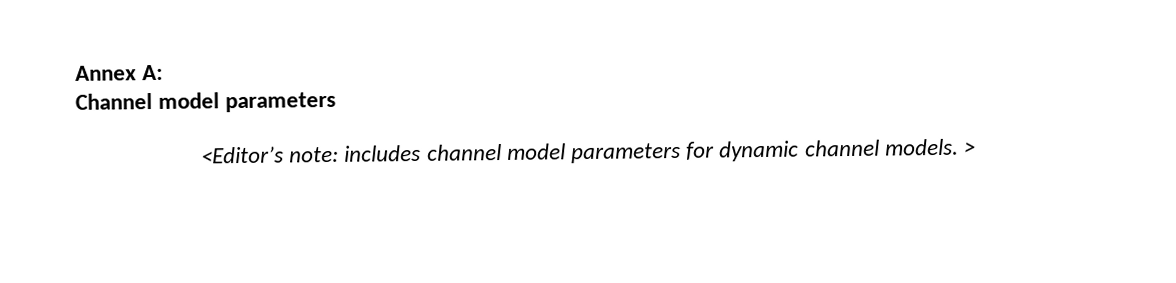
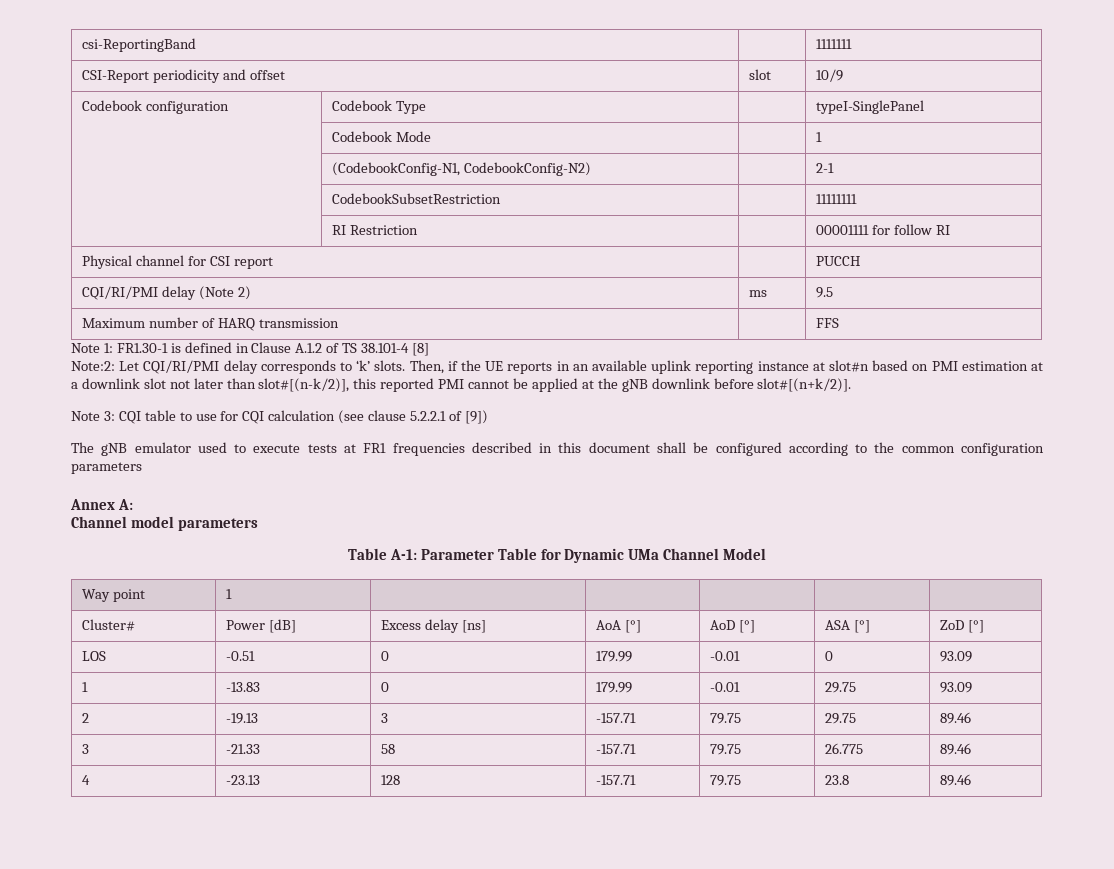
(75, 73) none -> [82,38,197,52] [816,39,853,49] [82,69,286,83] [749,69,772,80] [816,69,844,82] [82,100,230,114] [332,100,427,114] [816,100,925,114] [332,131,432,142] [816,132,823,142] [332,162,592,176] [816,163,835,173] [332,193,502,204] [816,194,858,204] [332,225,419,235] [816,224,951,235] [82,255,274,269] [816,256,861,266] [82,286,252,300] [749,290,768,297] [816,287,834,298] [82,317,340,331] [816,318,840,328] [71,342,430,356] [71,360,1044,374] [71,378,852,392] [71,410,488,424] [71,442,1045,456] [71,462,142,474] csi-ReportingBand | | 1111111 // CSI-Report periodicity and offset | slot | 10/9 // Codebook configuration | Codebook Type | | typeI-SinglePanel // | Codebook Mode | | 1 // | (CodebookConfig-N1, CodebookConfig-N2) | | 2-1 // | CodebookSubsetRestriction | | 11111111 // | RI Restriction | | 00001111 for follow RI // Physical channel for CSI report | | PUCCH // CQI/RI/PMI delay (Note 2) | ms | 9.5 // Maximum number of HARQ transmission | | FFS // Note 1: FR1.30-1 is defined in Clause A.1.2 of TS 38.101-4 [8] // Note:2: Let CQI/RI/PMI delay corresponds to ‘k’ slots. Then, if the UE reports in an available uplink reporting instance at slot#n based on PMI estimation at a downlink slot not later than slot#[(n-k/2)], this reported PMI cannot be applied at the gNB downlink before slot#[(n+k/2)]. // Note 3: CQI table to use for CQI calculation (see clause 5.2.2.1 of [9]) // The gNB emulator used to execute tests at FR1 frequencies described in this document shall be configured according to the common configuration parameters //
[200,138,977,164] <Editor’s note: includes channel model parameters for dynamic channel models. > -> [347,548,767,563] [82,589,146,602] [226,589,233,599] [82,619,136,631] [226,619,297,633] [381,619,487,633] [596,620,642,633] [710,620,756,633] [825,620,871,633] [940,620,985,633] [82,651,107,661] [226,651,256,661] [381,651,390,661] [596,651,633,662] [710,651,741,661] [825,651,834,661] [940,651,973,662] [82,682,89,692] [226,682,261,692] [381,682,390,692] [596,682,633,693] [710,682,741,692] [825,682,857,693] [940,682,973,693] [82,713,90,723] [226,713,259,724] [381,713,389,723] [596,713,637,723] [710,713,742,724] [825,713,857,724] [940,712,972,724] [82,744,90,754] [226,744,261,754] [381,744,396,754] [596,744,637,754] [710,744,742,755] [825,743,864,754] [940,743,972,755] [82,775,91,785] [226,775,261,785] [381,775,401,785] [596,775,637,785] [710,775,742,786] [825,775,850,785] [940,774,972,786] Table A-1: Parameter Table for Dynamic UMa Channel Model // Way point | 1 | | | | | // Cluster# | Power [dB] | Excess delay [ns] | AoA [°] | AoD [°] | ASA [°] | ZoD [°] // LOS | -0.51 | 0 | 179.99 | -0.01 | 0 | 93.09 // 1 | -13.83 | 0 | 179.99 | -0.01 | 29.75 | 93.09 // 2 | -19.13 | 3 | -157.71 | 79.75 | 29.75 | 89.46 // 3 | -21.33 | 58 | -157.71 | 79.75 | 26.775 | 89.46 // 4 | -23.13 | 128 | -157.71 | 79.75 | 23.8 | 89.46

